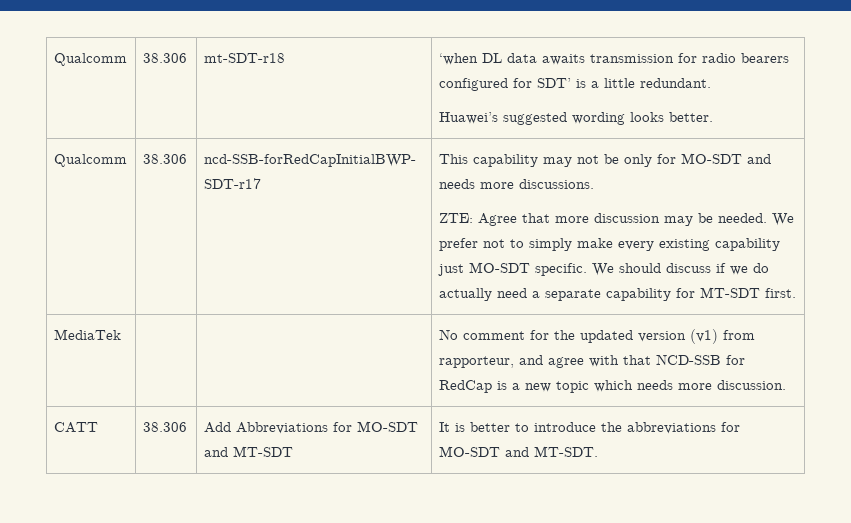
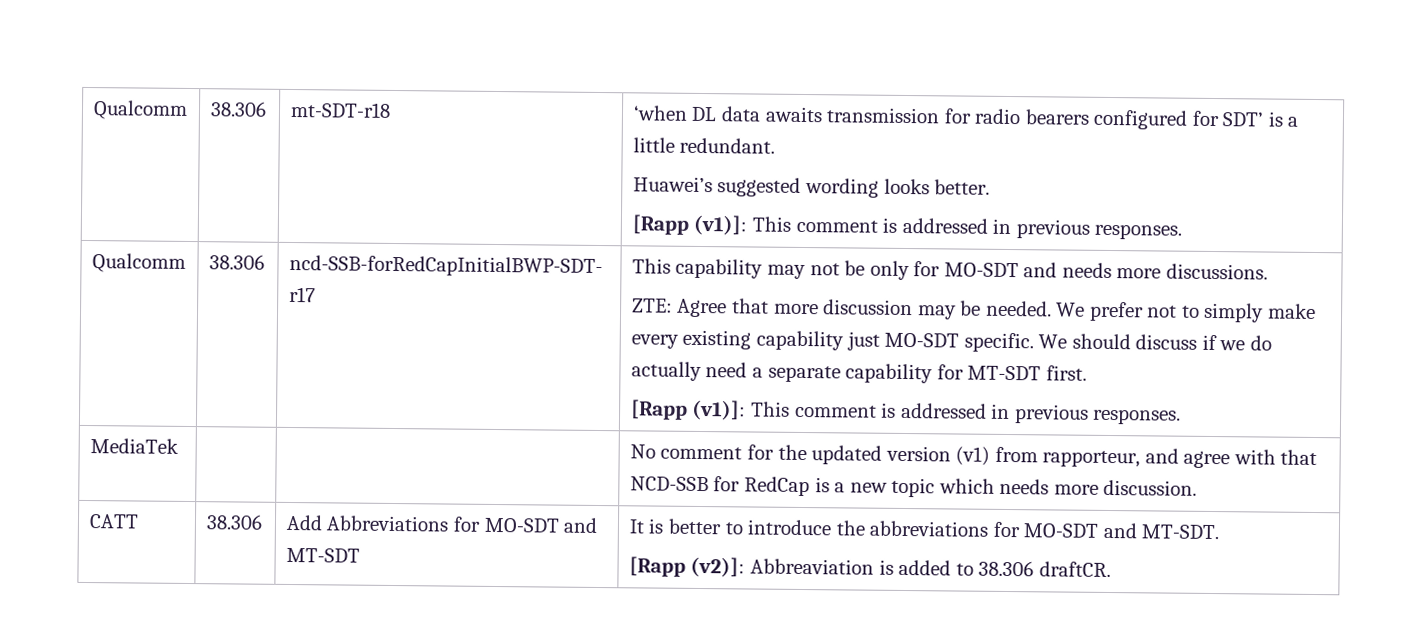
(713, 117) none -> [631,214,1183,240] // [Rapp (v1)]: This comment is addressed in previous responses.
(796, 293) none -> [629,399,1182,425] // [Rapp (v1)]: This comment is addressed in previous responses.
(598, 451) none -> [628,556,1111,578] // [Rapp (v2)]: Abbreaviation is added to 38.306 draftCR.

